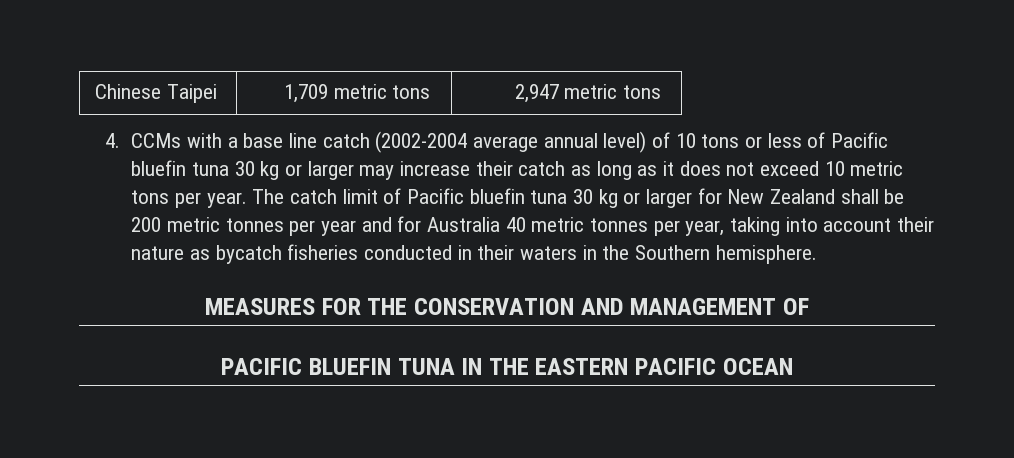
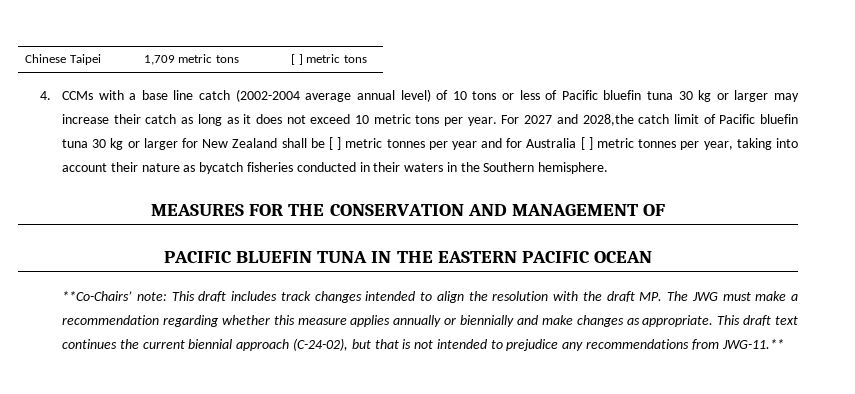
[514,84,559,103] 2,947 -> [291,54,303,65] [ ]
[252,189,285,204] The -> [501,114,634,126] For 2027 and 2028,the
[131,217,162,232] 200 -> [328,137,342,150] [ ]
[505,217,526,232] 40 -> [580,137,593,150] [ ]
(793, 366) none -> [62,291,798,303] [62,315,798,327] [62,338,784,351] // **Co-Chairs’ note: This draft includes track changes intended to align the resolution with the draft MP. The JWG must make a recommendation regarding whether this measure applies annually or biennially and make changes as appropriate. This draft text continues the current biennial approach (C-24-02), but that is not intended to prejudice any recommendations from JWG-11.**

